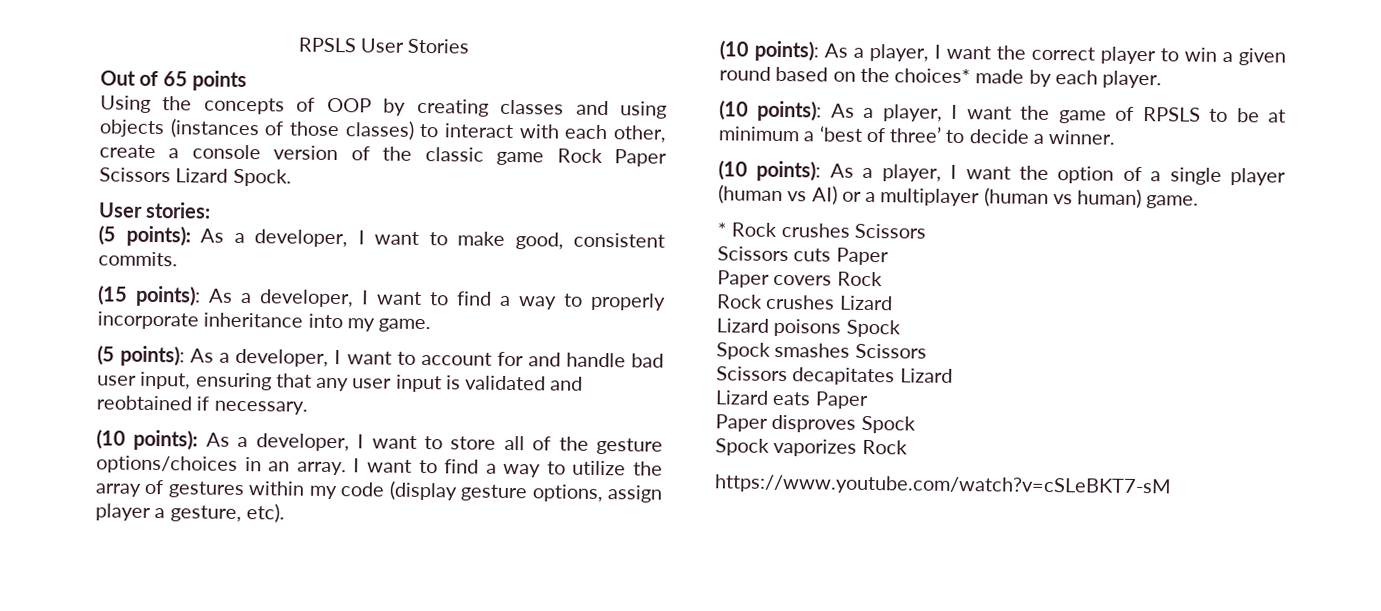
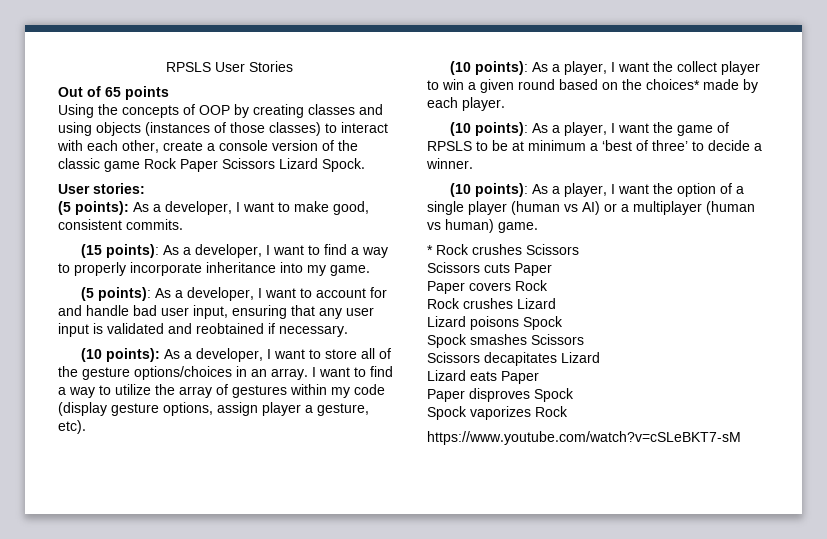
[1031,46,1095,61] correct -> [677,61,718,72] collect

